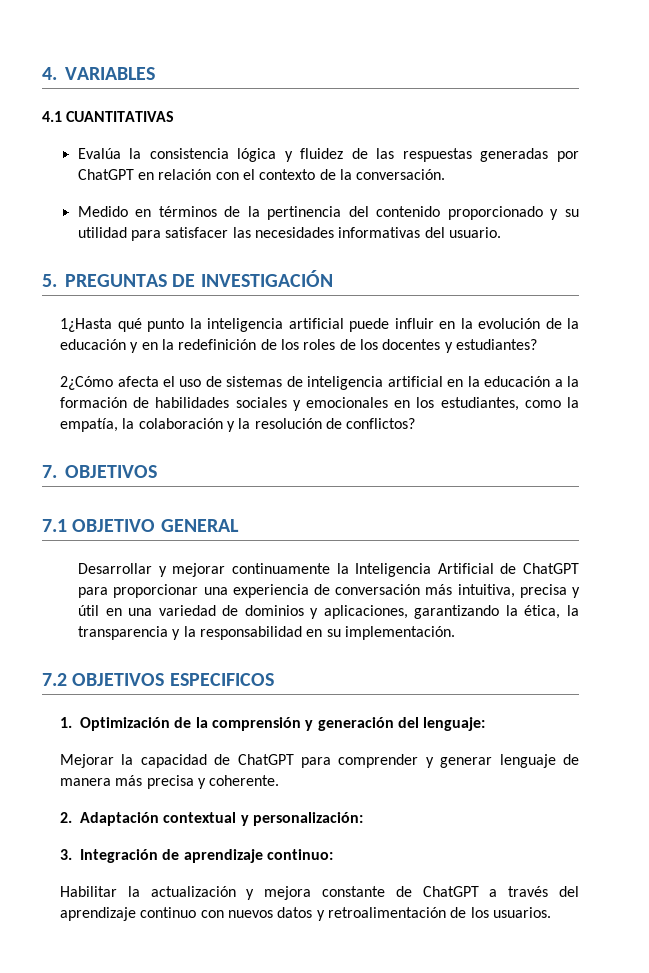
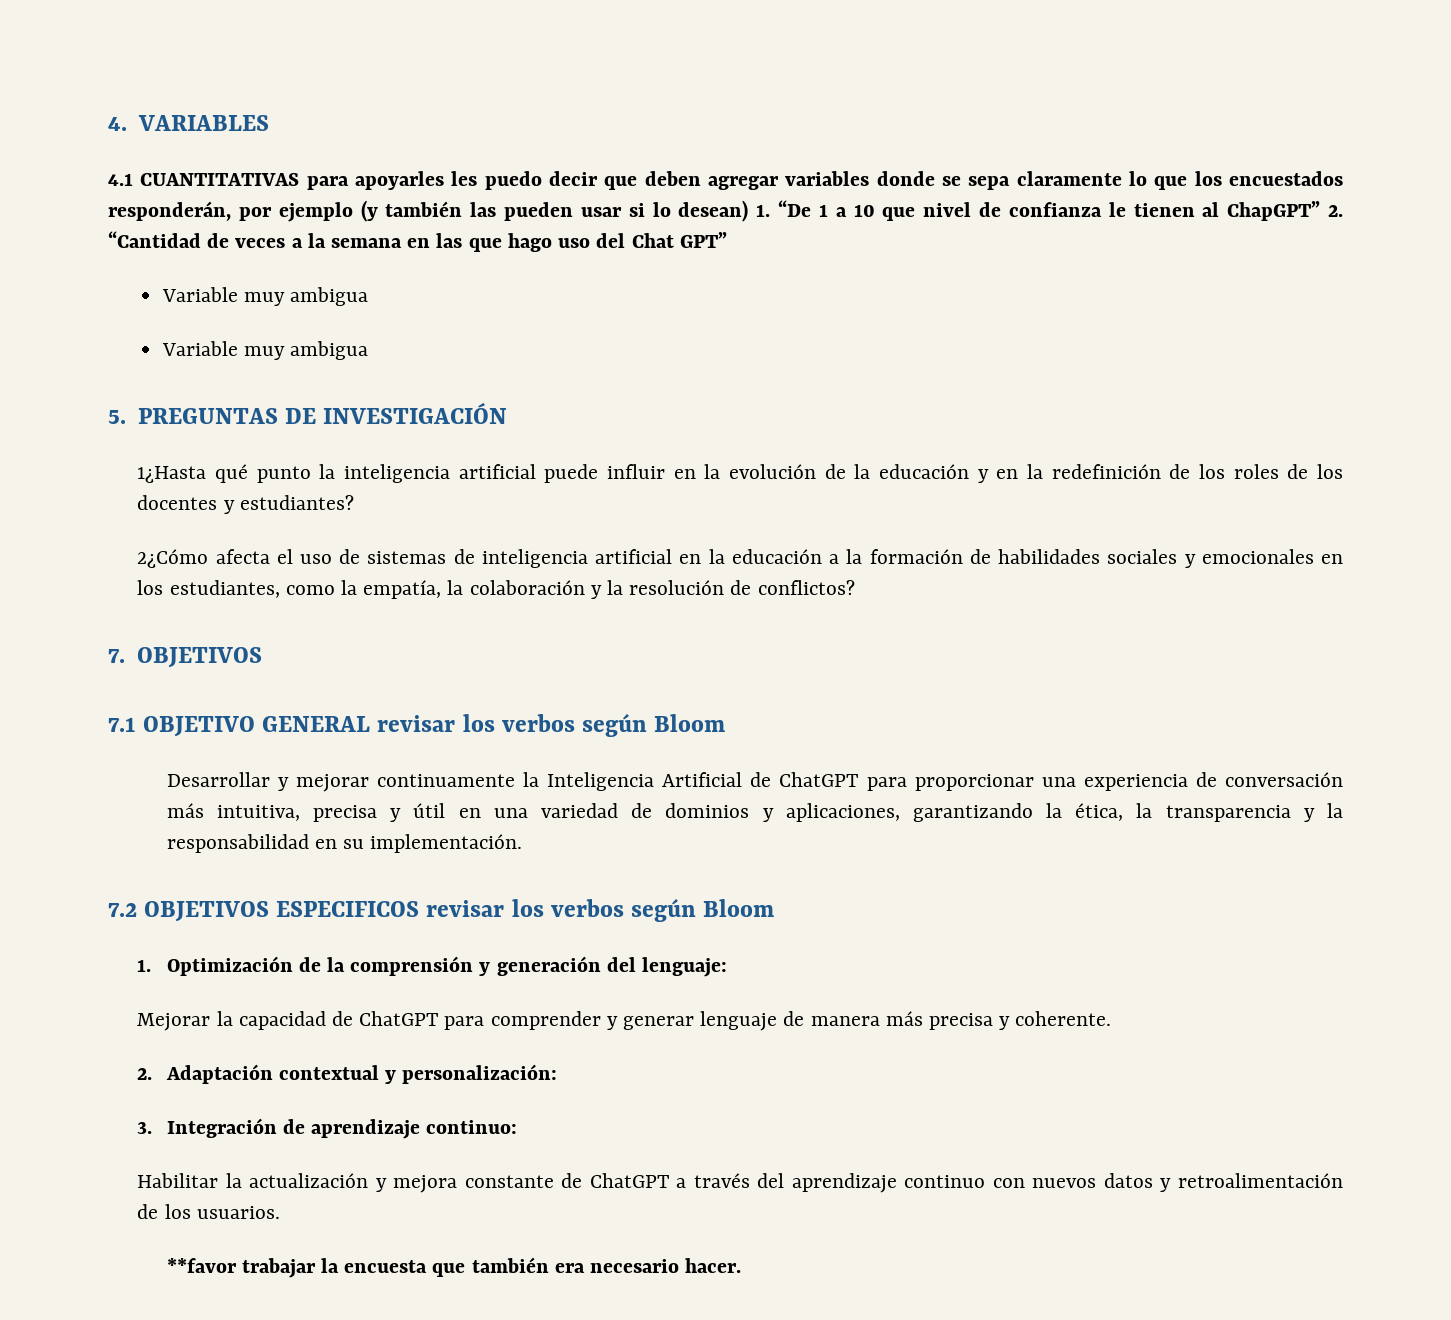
[77,148,579,162] [77,169,446,180] [77,206,579,220] [77,227,501,241] // Evalúa la consistencia lógica y fluidez de las respuestas generadas por ChatGPT en relación con el contexto de la conversación. // Medido en términos de la pertinencia del contenido proporcionado y su utilidad para satisfacer las necesidades informativas del usuario. -> [306,171,1343,190] [108,200,1344,222] [108,231,727,252] [161,287,369,306] [161,341,369,360] para apoyarles les puedo decir que deben agregar variables donde se sepa claramente lo que los encuestados responderán, por ejemplo (y también las pueden usar si lo desean) 1. “De 1 a 10 que nivel de confianza le tienen al ChapGPT” 2. “Cantidad de veces a la semana en las que hago uso del Chat GPT” // Variable muy ambigua // Variable muy ambigua
(239, 525) none -> [377,713,726,737] revisar los verbos según Bloom
(274, 679) none -> [426,898,775,922] revisar los verbos según Bloom
(551, 912) none -> [166,1257,742,1278] // **favor trabajar la encuesta que también era necesario hacer.

